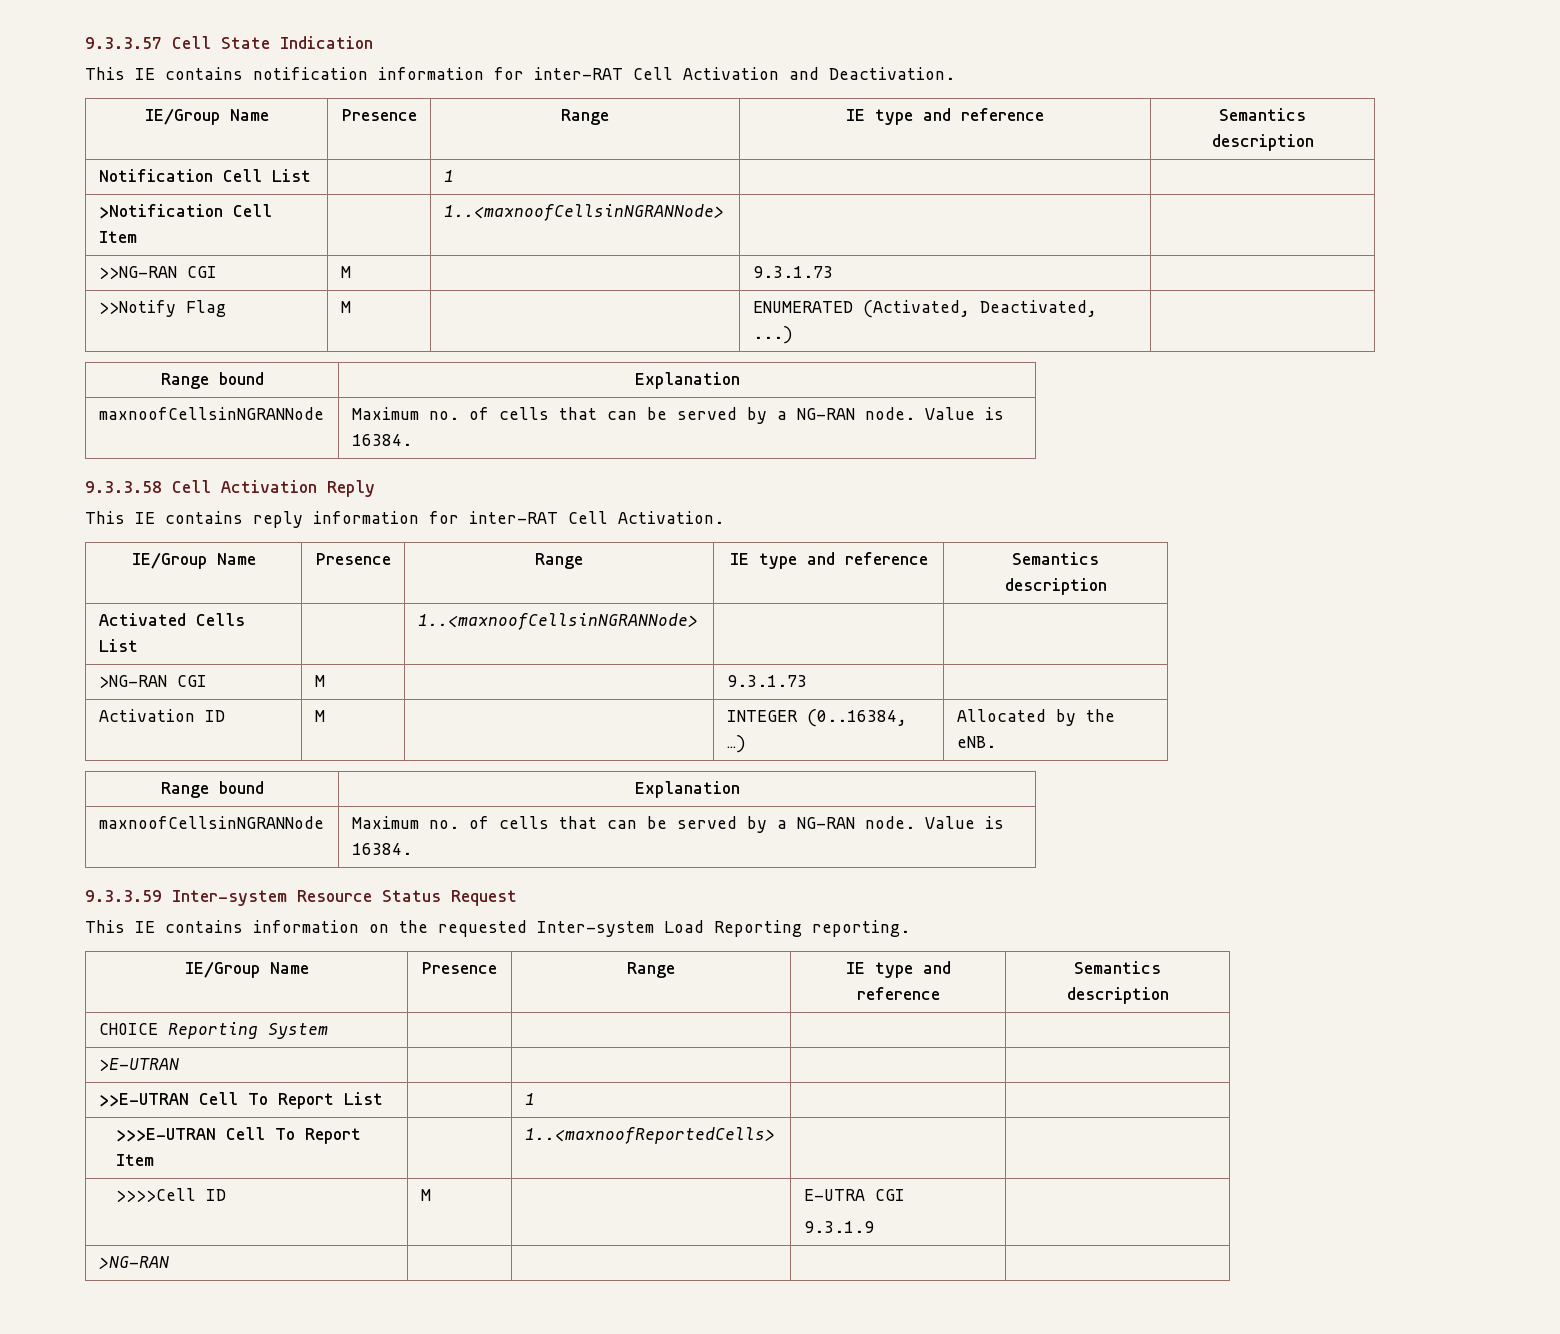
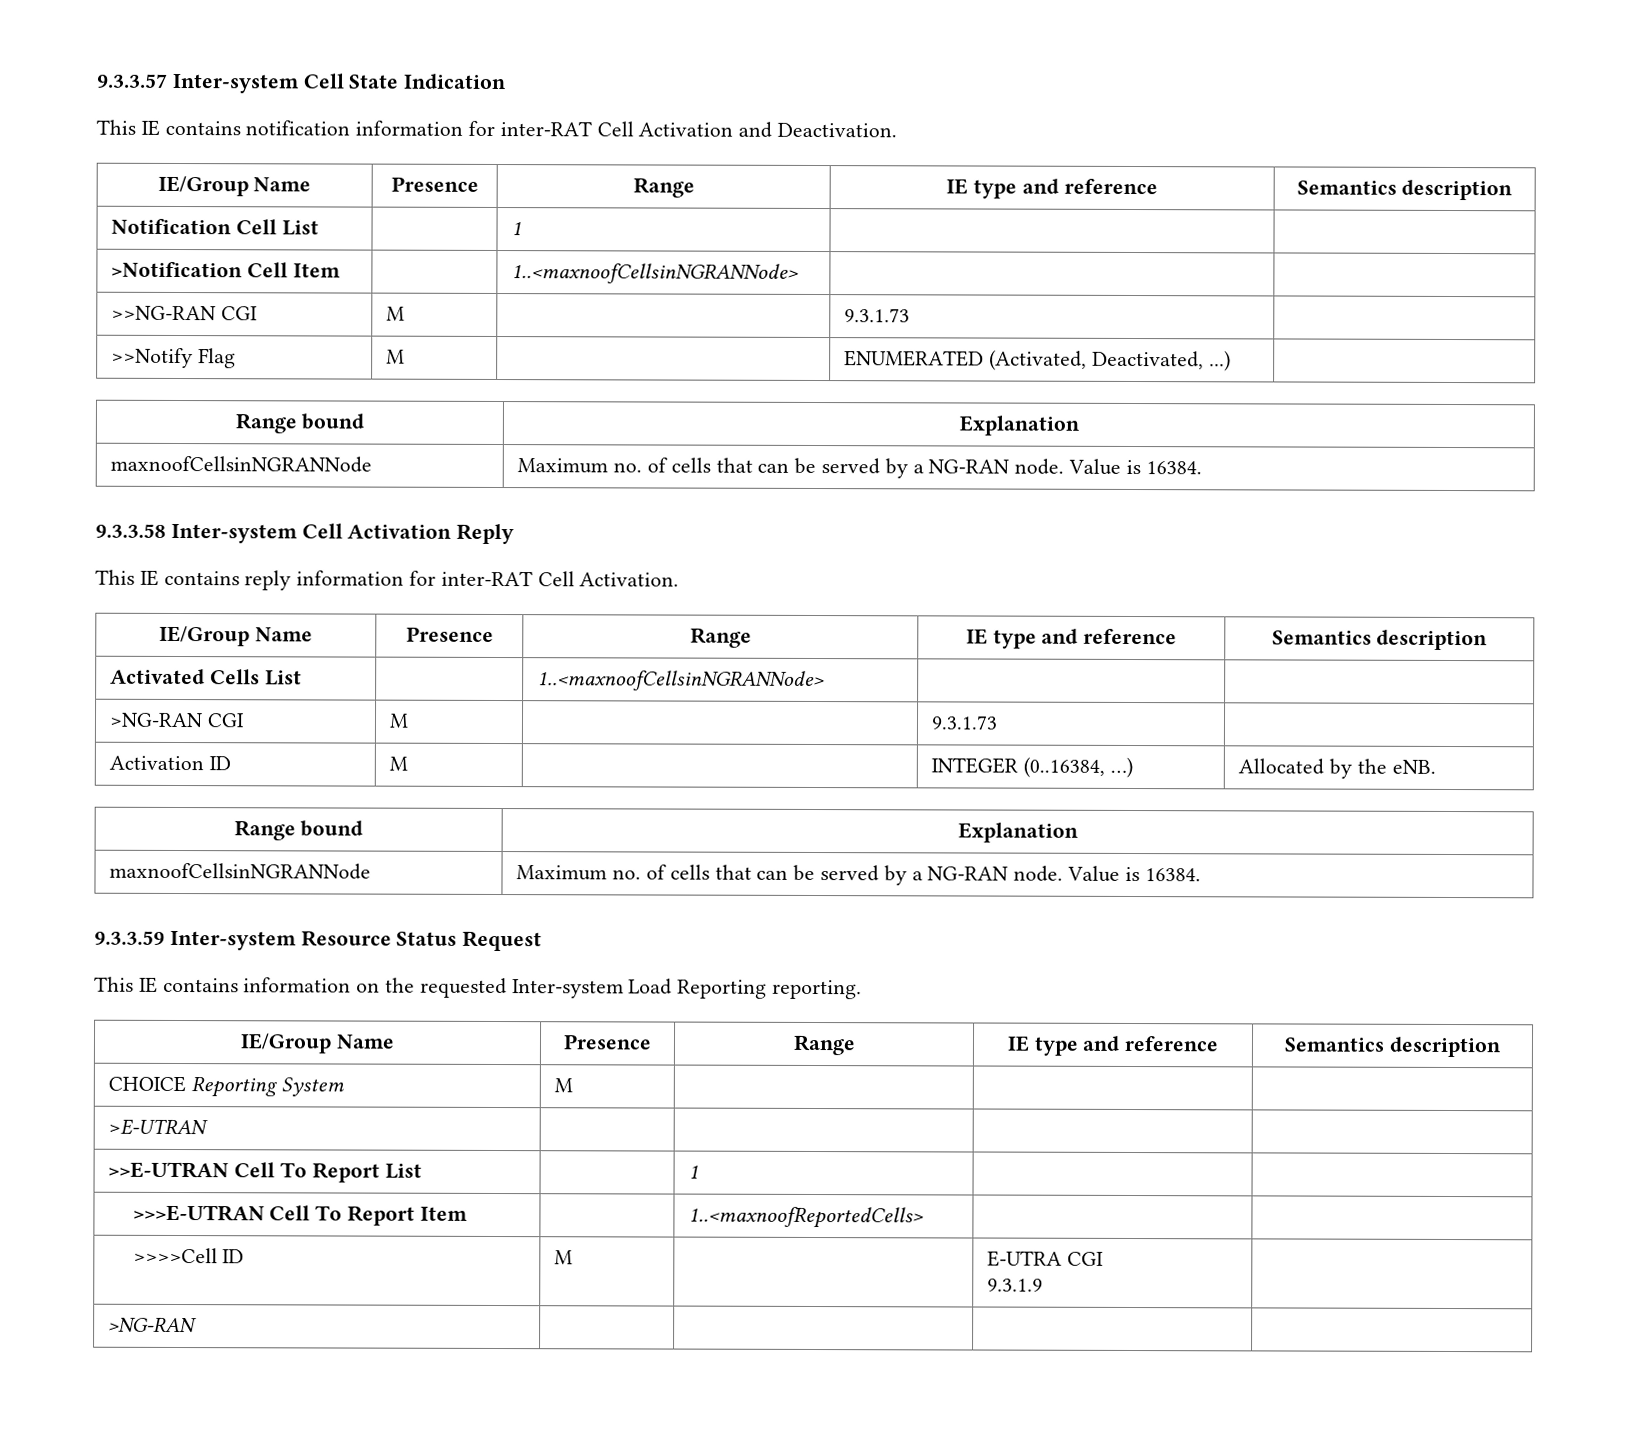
(162, 43) none -> [171,73,300,94] Inter-system
(162, 487) none -> [170,523,298,544] Inter-system
(328, 1031) none -> [554,1078,574,1093] M

